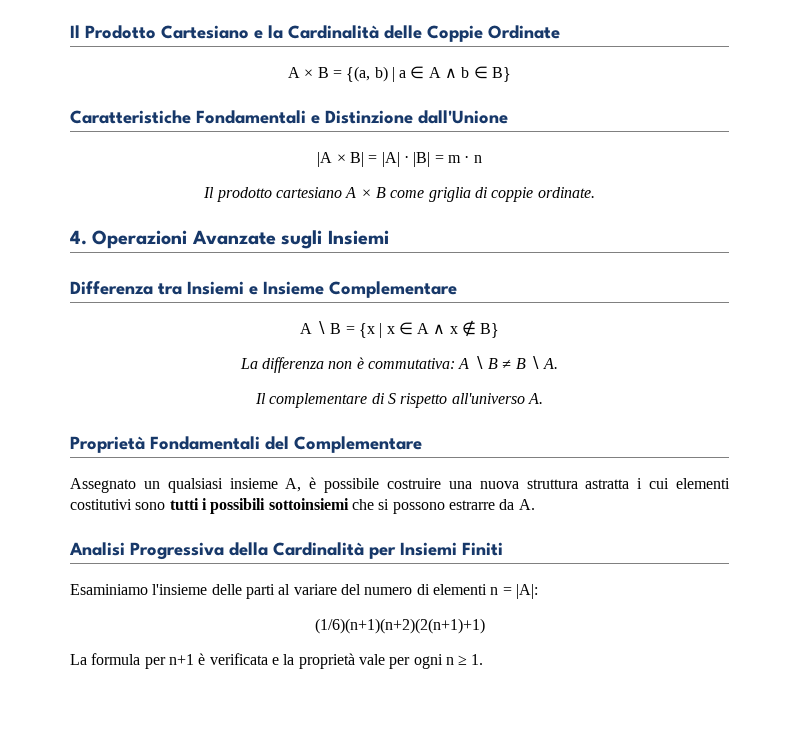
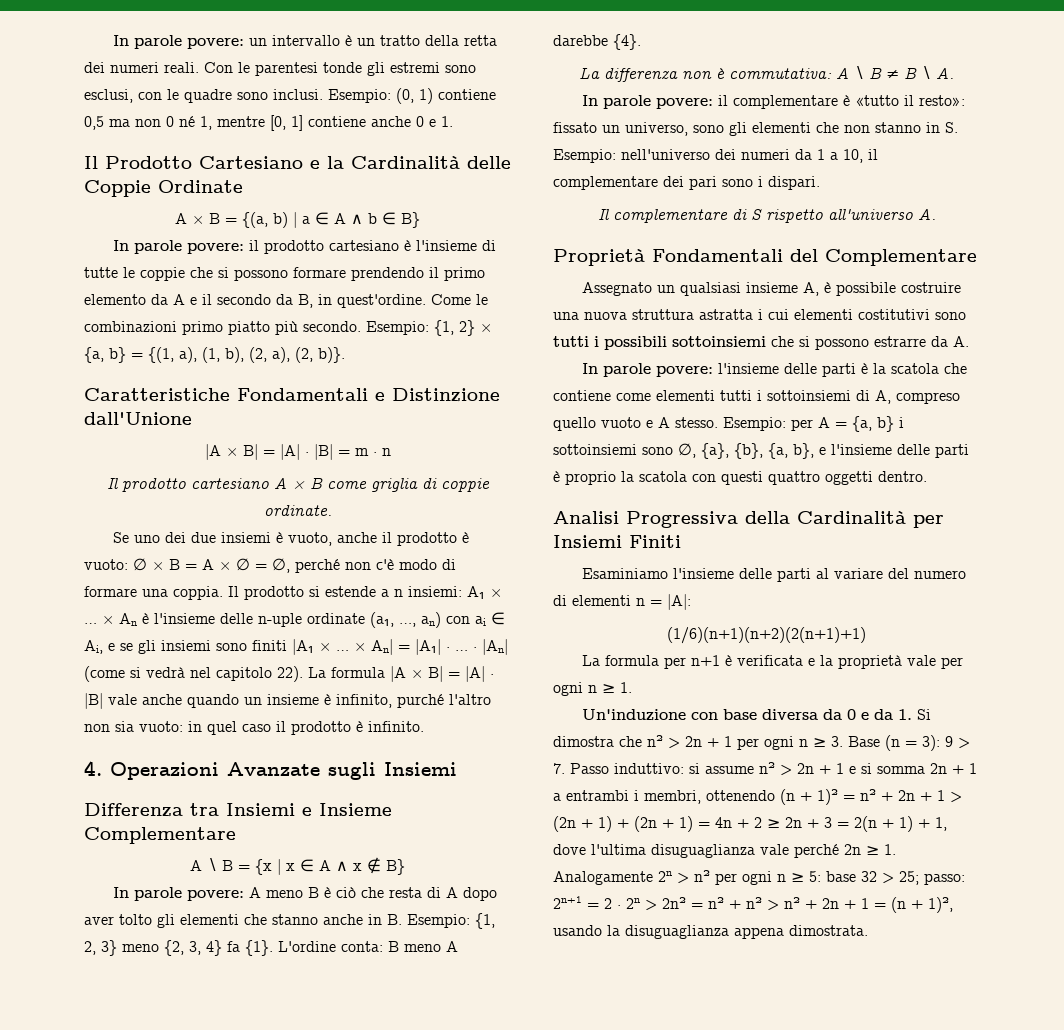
(70, 31) none -> [112,35,497,49] [84,62,476,76] [84,88,496,104] [84,115,453,131] In parole povere: un intervallo è un tratto della retta dei numeri reali. Con le parentesi tonde gli estremi sono esclusi, con le quadre sono inclusi. Esempio: (0, 1) contiene 0,5 ma non 0 né 1, mentre [0, 1] contiene anche 0 e 1. //
(512, 74) none -> [112,240,496,254] [84,267,485,281] [84,294,488,308] [84,320,492,336] [84,347,345,363] // In parole povere: il prodotto cartesiano è l'insieme di tutte le coppie che si possono formare prendendo il primo elemento da A e il secondo da B, in quest'ordine. Come le combinazioni primo piatto più secondo. Esempio: {1, 2} × {a, b} = {(1, a), (1, b), (2, a), (2, b)}.
(595, 192) none -> [112,532,469,546] [84,558,456,573] [84,586,502,600] [84,612,505,628] [84,639,508,655] [84,666,494,682] [84,693,491,709] [84,721,424,735] // Se uno dei due insiemi è vuoto, anche il prodotto è vuoto: ∅ × B = A × ∅ = ∅, perché non c'è modo di formare una coppia. Il prodotto si estende a n insiemi: A₁ × … × An è l'insieme delle n-uple ordinate (a₁, …, an) con ai ∈ Ai, e se gli insiemi sono finiti |A₁ × … × An| = |A₁| · … · |An| (come si vedrà nel capitolo 22). La formula |A × B| = |A| · |B| vale anche quando un insieme è infinito, purché l'altro non sia vuoto: in quel caso il prodotto è infinito.
(500, 330) none -> [112,887,497,901] [84,913,495,929] [84,940,458,956] [553,34,641,50] // In parole povere: A meno B è ciò che resta di A dopo aver tolto gli elementi che stanno anche in B. Esempio: {1, 2, 3} meno {2, 3, 4} fa {1}. L'ordine conta: B meno A darebbe {4}.
(559, 363) none -> [581,95,965,109] [553,122,958,136] [553,149,878,163] [553,176,820,190] // In parole povere: il complementare è «tutto il resto»: fissato un universo, sono gli elementi che non stanno in S. Esempio: nell'universo dei numeri da 1 a 10, il complementare dei pari sono i dispari.
(535, 504) none -> [581,363,967,377] [553,390,960,404] [553,416,904,432] [553,443,969,459] [553,471,927,485] // In parole povere: l'insieme delle parti è la scatola che contiene come elementi tutti i sottoinsiemi di A, compreso quello vuoto e A stesso. Esempio: per A = {a, b} i sottoinsiemi sono ∅, {a}, {b}, {a, b}, e l'insieme delle parti è proprio la scatola con questi quattro oggetti dentro.
(484, 659) none -> [581,709,931,721] [553,735,970,751] [553,762,977,776] [553,789,962,805] [553,816,947,832] [553,844,896,858] [553,870,965,885] [553,896,953,913] [553,925,868,939] // Un'induzione con base diversa da 0 e da 1. Si dimostra che n² > 2n + 1 per ogni n ≥ 3. Base (n = 3): 9 > 7. Passo induttivo: si assume n² > 2n + 1 e si somma 2n + 1 a entrambi i membri, ottenendo (n + 1)² = n² + 2n + 1 > (2n + 1) + (2n + 1) = 4n + 2 ≥ 2n + 3 = 2(n + 1) + 1, dove l'ultima disuguaglianza vale perché 2n ≥ 1. Analogamente 2n > n² per ogni n ≥ 5: base 32 > 25; passo: 2n+1 = 2 · 2n > 2n² = n² + n² > n² + 2n + 1 = (n + 1)², usando la disuguaglianza appena dimostrata.

